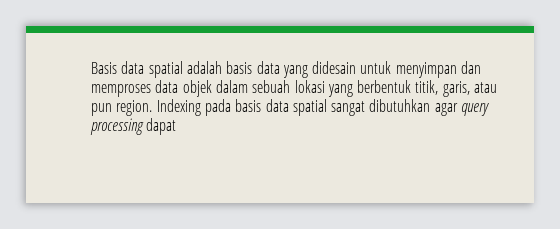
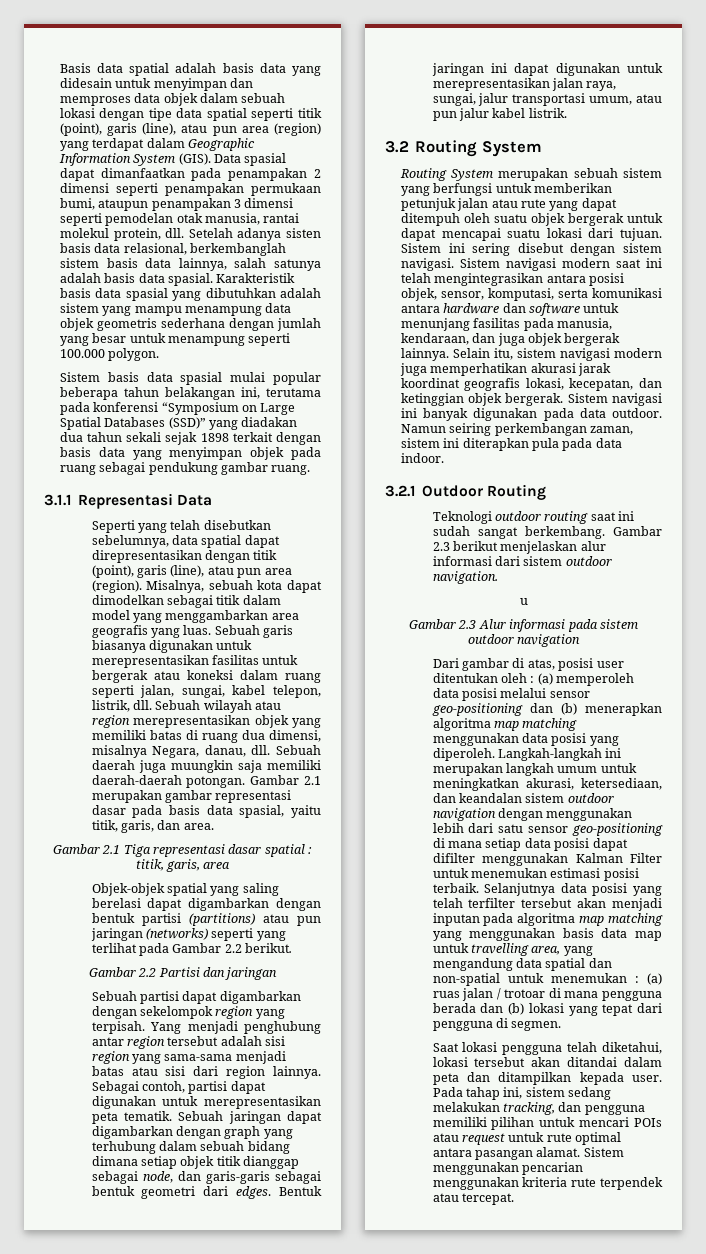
[327,80,498,97] [90,99,490,116] [89,118,177,135] yang berbentuk titik, garis, atau pun region. Indexing pada basis data spatial sangat dibutuhkan agar query processing dapat -> [99,108,322,121] [59,123,321,136] [59,138,255,151] [58,153,287,166] [59,168,322,181] [59,183,321,196] [59,198,294,211] [59,213,300,226] [59,228,321,241] [59,243,286,256] [59,258,321,271] [59,273,296,286] [59,288,321,301] [59,303,292,316] [59,318,321,331] [59,333,291,346] [59,348,160,361] [59,372,321,385] [59,387,321,400] [59,402,296,415] [59,417,298,430] [59,432,321,445] [59,447,321,460] [59,462,311,475] [44,493,213,509] [91,520,271,533] [91,535,280,548] [91,550,278,563] [91,565,292,578] [91,580,322,593] [91,595,281,608] [91,610,299,623] [91,625,294,638] [91,640,253,653] [91,655,299,668] [91,670,321,683] [91,685,321,698] [91,700,282,713] [91,715,321,728] [91,730,321,743] [91,745,321,758] [91,760,321,773] [91,775,321,788] [91,790,292,803] [91,805,322,818] [91,820,214,833] [52,844,313,857] [135,859,231,872] [91,883,279,896] [91,898,321,911] [91,913,321,926] [90,928,286,941] [91,943,293,956] [88,967,278,980] [91,991,301,1004] [91,1006,285,1019] [91,1021,321,1034] [91,1036,286,1049] [91,1051,286,1064] [91,1066,321,1079] [91,1081,266,1094] [91,1096,321,1109] [91,1111,322,1124] [91,1126,293,1139] [91,1141,290,1154] [91,1156,300,1169] [91,1171,321,1184] [91,1186,322,1199] [431,63,663,76] [432,78,617,91] [432,93,662,106] [432,108,567,121] [385,140,542,157] [399,168,662,181] [400,183,612,196] [400,198,617,211] [400,213,663,226] [400,228,662,241] [400,243,662,256] [400,258,662,271] [400,273,624,286] [400,288,662,301] [400,303,620,316] [400,318,612,331] [400,333,621,346] [400,348,662,361] [399,363,611,376] [400,378,662,391] [400,393,662,406] [400,408,662,421] [400,423,633,436] [400,438,622,451] [400,453,444,463] [385,484,547,500] [432,511,635,524] [432,526,662,539] [432,541,606,554] [432,556,612,566] [432,571,498,584] [519,598,528,605] [409,619,638,632] [467,634,581,647] [432,658,624,671] [432,673,635,686] [432,688,590,701] [431,703,662,716] [432,718,578,731] [432,733,619,746] [432,748,622,761] [432,763,637,776] [432,778,662,791] [432,793,614,803] [432,808,633,821] [432,823,663,836] [432,838,628,851] [432,853,662,866] [432,868,639,881] [432,883,662,896] [432,898,662,911] [432,913,663,926] [432,928,662,941] [432,943,593,956] [432,958,612,971] [432,973,662,986] [432,988,662,1001] [432,1003,662,1016] [432,1018,562,1031] [432,1042,662,1055] [432,1057,662,1067] [432,1072,662,1085] [432,1087,612,1100] [432,1102,645,1115] [432,1117,662,1130] [432,1132,622,1145] [432,1147,624,1160] [432,1162,583,1175] [432,1177,663,1190] [432,1193,514,1205] dengan tipe data spatial seperti titik (point), garis (line), atau pun area (region) yang terdapat dalam Geographic Information System (GIS). Data spasial dapat dimanfaatkan pada penampakan 2 dimensi seperti penampakan permukaan bumi, ataupun penampakan 3 dimensi seperti pemodelan otak manusia, rantai molekul protein, dll. Setelah adanya sisten basis data relasional, berkembanglah sistem basis data lainnya, salah satunya adalah basis data spasial. Karakteristik basis data spasial yang dibutuhkan adalah sistem yang mampu menampung data objek geometris sederhana dengan jumlah yang besar untuk menampung seperti 100.000 polygon. // Sistem basis data spasial mulai popular beberapa tahun belakangan ini, terutama pada konferensi “Symposium on Large Spatial Databases (SSD)” yang diadakan dua tahun sekali sejak 1898 terkait dengan basis data yang menyimpan objek pada ruang sebagai pendukung gambar ruang. // 3.1.1 Representasi Data // Seperti yang telah disebutkan sebelumnya, data spatial dapat direpresentasikan dengan titik (point), garis (line), atau pun area (region). Misalnya, sebuah kota dapat dimodelkan sebagai titik dalam model yang menggambarkan area geografis yang luas. Sebuah garis biasanya digunakan untuk merepresentasikan fasilitas untuk bergerak atau koneksi dalam ruang seperti jalan, sungai, kabel telepon, listrik, dll. Sebuah wilayah atau region merepresentasikan objek yang memiliki batas di ruang dua dimensi, misalnya Negara, danau, dll. Sebuah daerah juga muungkin saja memiliki daerah-daerah potongan. Gambar 2.1 merupakan gambar representasi dasar pada basis data spasial, yaitu titik, garis, dan area. // Gambar 2.1 Tiga representasi dasar spatial : titik, garis, area // Objek-objek spatial yang saling berelasi dapat digambarkan dengan bentuk partisi (partitions) atau pun jaringan (networks) seperti yang terlihat pada Gambar 2.2 berikut. // Gambar 2.2 Partisi dan jaringan // Sebuah partisi dapat digambarkan dengan sekelompok region yang terpisah. Yang menjadi penghubung antar region tersebut adalah sisi region yang sama-sama menjadi batas atau sisi dari region lainnya. Sebagai contoh, partisi dapat digunakan untuk merepresentasikan peta tematik. Sebuah jaringan dapat digambarkan dengan graph yang terhubung dalam sebuah bidang dimana setiap objek titik dianggap sebagai node, dan garis-garis sebagai bentuk geometri dari edges. Bentuk jaringan ini dapat digunakan untuk merepresentasikan jalan raya, sungai, jalur transportasi umum, atau pun jalur kabel listrik. // 3.2 Routing System // Routing System merupakan sebuah sistem yang berfungsi untuk memberikan petunjuk jalan atau rute yang dapat ditempuh oleh suatu objek bergerak untuk dapat mencapai suatu lokasi dari tujuan. Sistem ini sering disebut dengan sistem navigasi. Sistem navigasi modern saat ini telah mengintegrasikan antara posisi objek, sensor, komputasi, serta komunikasi antara hardware dan software untuk menunjang fasilitas pada manusia, kendaraan, dan juga objek bergerak lainnya. Selain itu, sistem navigasi modern juga memperhatikan akurasi jarak koordinat geografis lokasi, kecepatan, dan ketinggian objek bergerak. Sistem navigasi ini banyak digunakan pada data outdoor. Namun seiring perkembangan zaman, sistem ini diterapkan pula pada data indoor. // 3.2.1 Outdoor Routing // Teknologi outdoor routing saat ini sudah sangat berkembang. Gambar 2.3 berikut menjelaskan alur informasi dari sistem outdoor navigation. // u // Gambar 2.3 Alur informasi pada sistem outdoor navigation // Dari gambar di atas, posisi user ditentukan oleh : (a) memperoleh data posisi melalui sensor geo-positioning dan (b) menerapkan algoritma map matching menggunakan data posisi yang diperoleh. Langkah-langkah ini merupakan langkah umum untuk meningkatkan akurasi, ketersediaan, dan keandalan sistem outdoor navigation dengan menggunakan lebih dari satu sensor geo-positioning di mana setiap data posisi dapat difilter menggunakan Kalman Filter untuk menemukan estimasi posisi terbaik. Selanjutnya data posisi yang telah terfilter tersebut akan menjadi inputan pada algoritma map matching yang menggunakan basis data map untuk travelling area, yang mengandung data spatial dan non-spatial untuk menemukan : (a) ruas jalan / trotoar di mana pengguna berada dan (b) lokasi yang tepat dari pengguna di segmen. // Saat lokasi pengguna telah diketahui, lokasi tersebut akan ditandai dalam peta dan ditampilkan kepada user. Pada tahap ini, sistem sedang melakukan tracking, dan pengguna memiliki pilihan untuk mencari POIs atau request untuk rute optimal antara pasangan alamat. Sistem menggunakan pencarian menggunakan kriteria rute terpendek atau tercepat.

